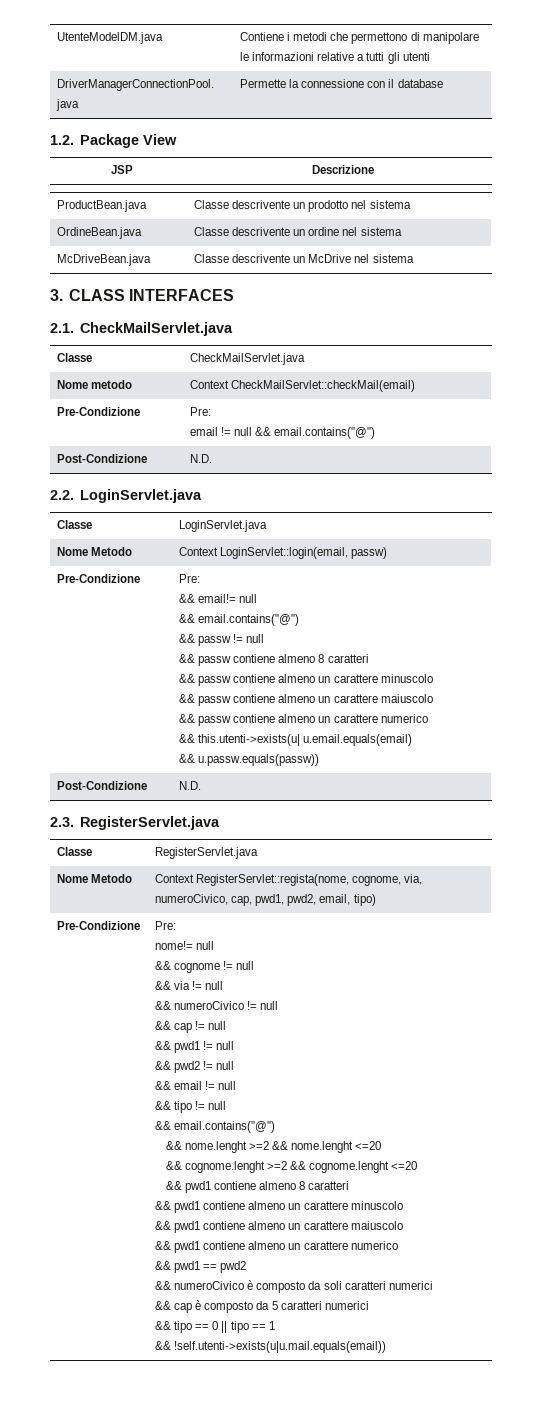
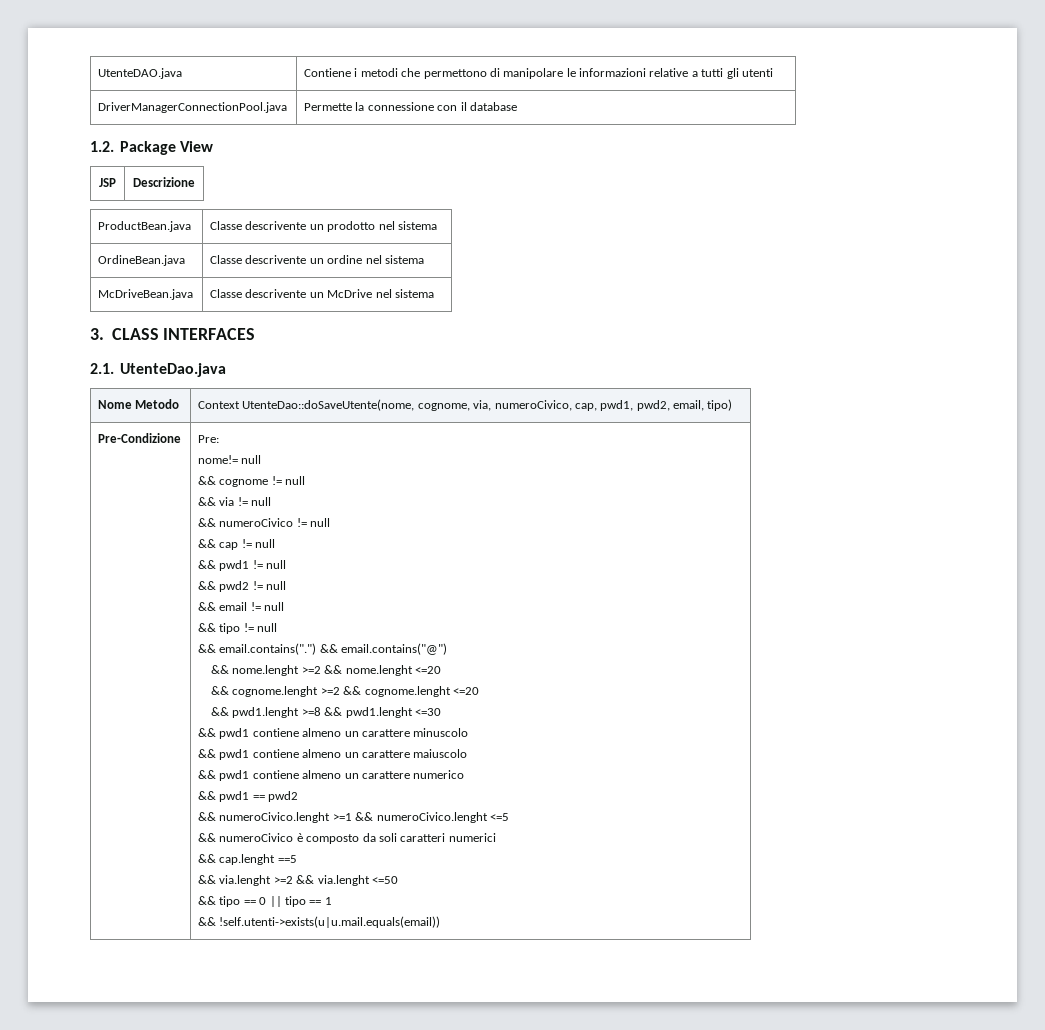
[57,32,164,44] UtenteModelDM.java -> [98,68,183,79] UtenteDAO.java
[79,322,233,336] [57,353,93,362] [190,353,306,365] [57,380,133,389] [190,380,416,392] [57,407,141,416] [190,407,212,416] [190,427,376,439] [57,454,148,463] [190,454,213,463] [50,489,202,503] [57,520,93,529] [179,520,268,532] [57,547,133,556] [179,547,388,559] [57,574,141,583] [179,574,201,583] [179,594,258,603] [179,614,300,626] [179,634,265,646] [179,654,369,666] [179,674,433,686] [179,694,433,706] [179,714,428,726] [179,734,413,746] [179,754,320,766] [57,781,148,790] [179,781,202,790] [50,816,220,830] [57,847,93,856] [155,847,259,859] [57,874,133,883] [155,874,350,886] CheckMailServlet.java // Classe | CheckMailServlet.java // Nome metodo | Context CheckMailServlet::checkMail(email) // Pre-Condizione | Pre: // email != null && email.contains("@") // Post-Condizione | N.D. // 2.2. LoginServlet.java // Classe | LoginServlet.java // Nome Metodo | Context LoginServlet::login(email, passw) // Pre-Condizione | Pre: // && email!= null // && email.contains("@") // && passw != null // && passw contiene almeno 8 caratteri // && passw contiene almeno un carattere minuscolo // && passw contiene almeno un carattere maiuscolo // && passw contiene almeno un carattere numerico // && this.utenti->exists(u| u.email.equals(email) // && u.passw.equals(passw)) // Post-Condizione | N.D. // 2.3. RegisterServlet.java // Classe | RegisterServlet.java // Nome Metodo | Context RegisterServlet::regista(nome, -> [120,363,227,377] [98,399,180,409] [198,399,415,411] UtenteDao.java // Nome Metodo | Context UtenteDao::doSaveUtente(nome,
(172, 1125) none -> [219,643,338,655] email.contains(".") &&
[184,1181,350,1193] pwd1 contiene almeno 8 caratteri -> [232,707,441,718] pwd1.lenght >=8 && pwd1.lenght <=30
(247, 1267) none -> [198,812,509,823] // && numeroCivico.lenght >=1 && numeroCivico.lenght <=5
[174,1300,369,1313] cap è composto da 5 caratteri numerici -> [219,854,297,865] [198,875,398,886] cap.lenght ==5 // && via.lenght >=2 && via.lenght <=50

